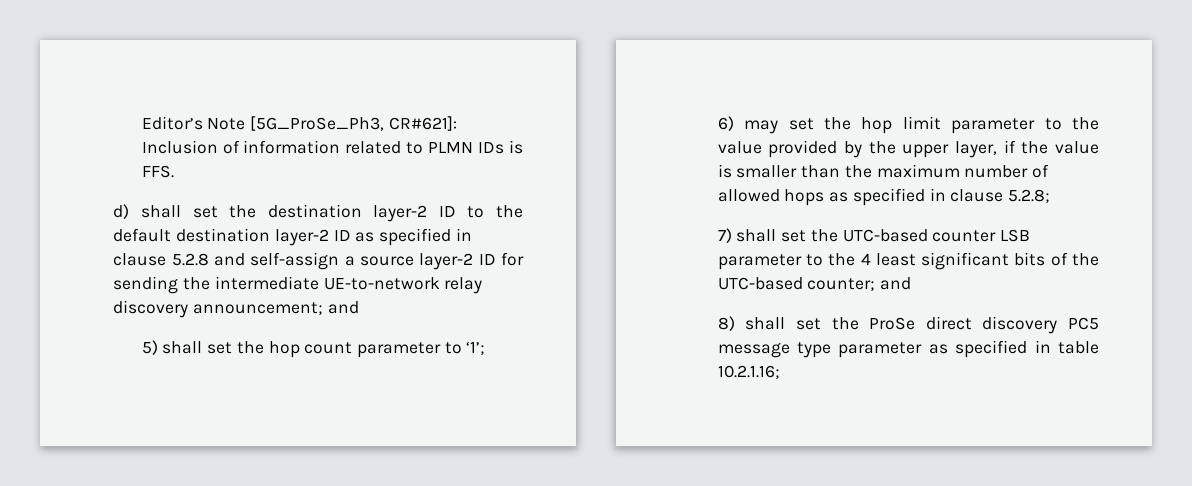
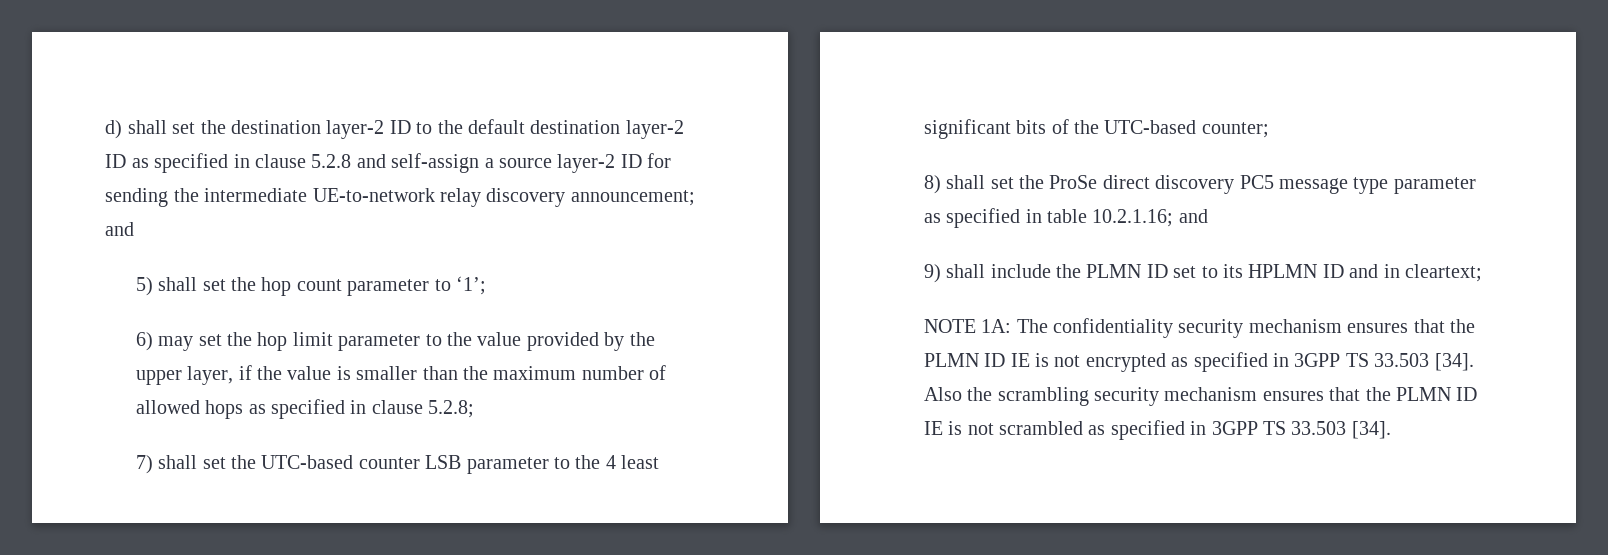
[141,116,457,131] [141,140,523,154] [141,165,174,178] Editor’s Note [5G_ProSe_Ph3, CR#621]: Inclusion of information related to PLMN IDs is FFS. // -> (105, 129) none
[880,277,912,290] and -> (1269, 130) none
(780, 372) none -> [1178,209,1208,223] [923,264,1482,283] [923,318,1475,338] [923,352,1474,372] [923,387,1478,406] [923,420,1391,440] and // 9) shall include the PLMN ID set to its HPLMN ID and in cleartext; // NOTE 1A: The confidentiality security mechanism ensures that the PLMN ID IE is not encrypted as specified in 3GPP TS 33.503 [34]. Also the scrambling security mechanism ensures that the PLMN ID IE is not scrambled as specified in 3GPP TS 33.503 [34].

